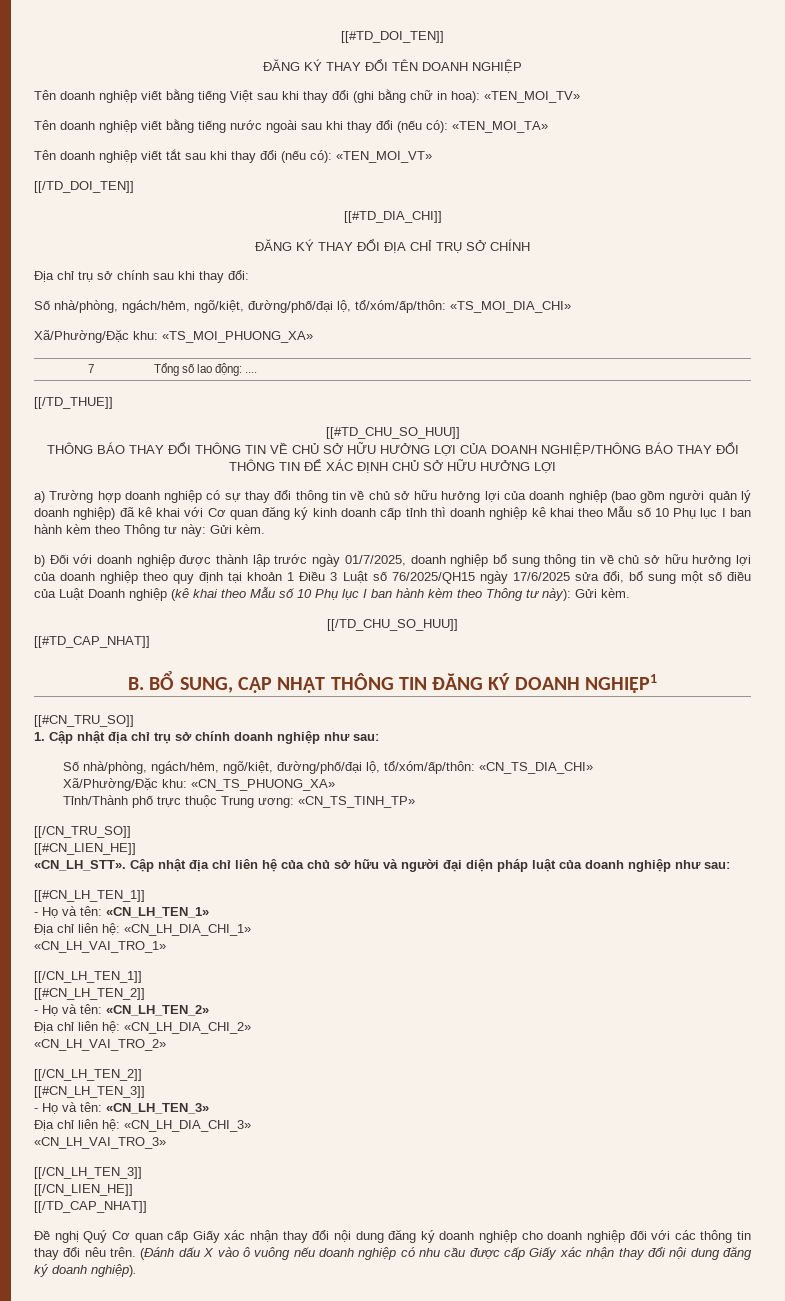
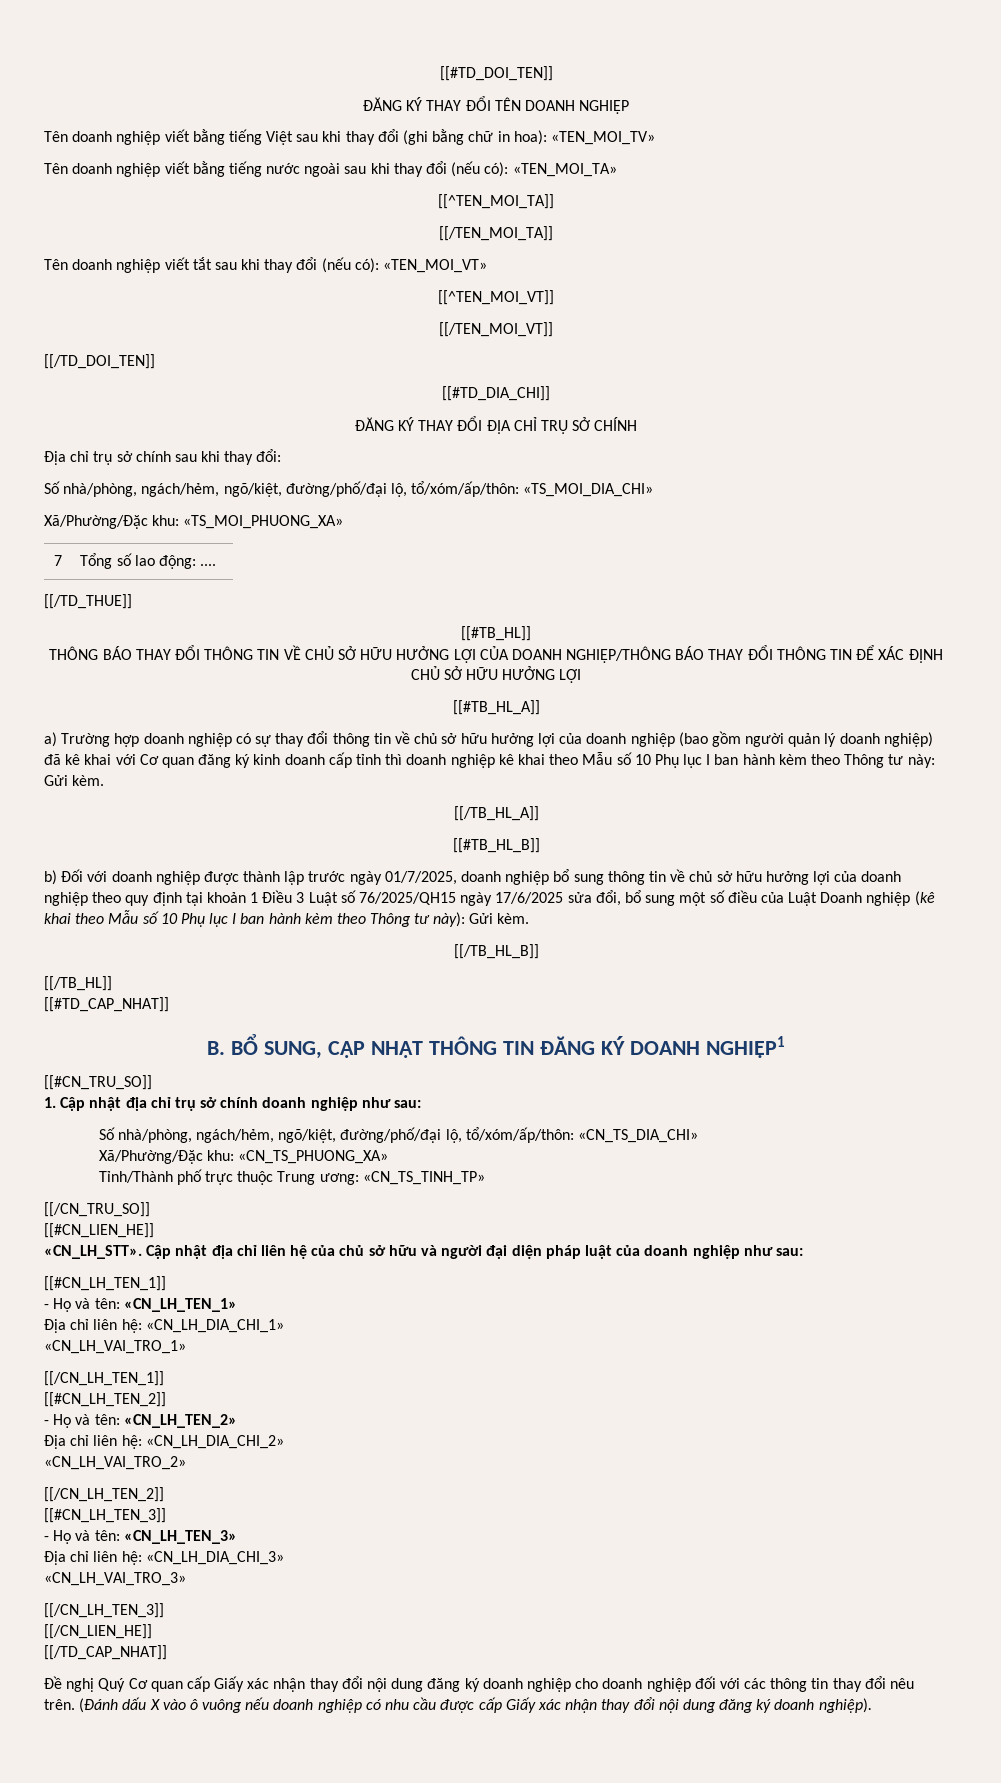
(548, 127) none -> [438,194,554,209] [439,226,553,241] // [[^TEN_MOI_TA]] // [[/TEN_MOI_TA]]
(432, 157) none -> [438,290,554,305] [439,322,553,337] // [[^TEN_MOI_VT]] // [[/TEN_MOI_VT]]
[325,427,460,439] [[#TD_CHU_SO_HUU]] -> [461,626,531,641] [[#TB_HL]]
(556, 467) none -> [452,700,540,715] // [[#TB_HL_A]]
(265, 529) none -> [453,806,539,821] [452,838,540,853] // [[/TB_HL_A]] // [[#TB_HL_B]]
[327,619,458,631] [[/TD_CHU_SO_HUU]] -> [453,944,539,959] [44,976,112,991] [[/TB_HL_B]] // [[/TB_HL]]

